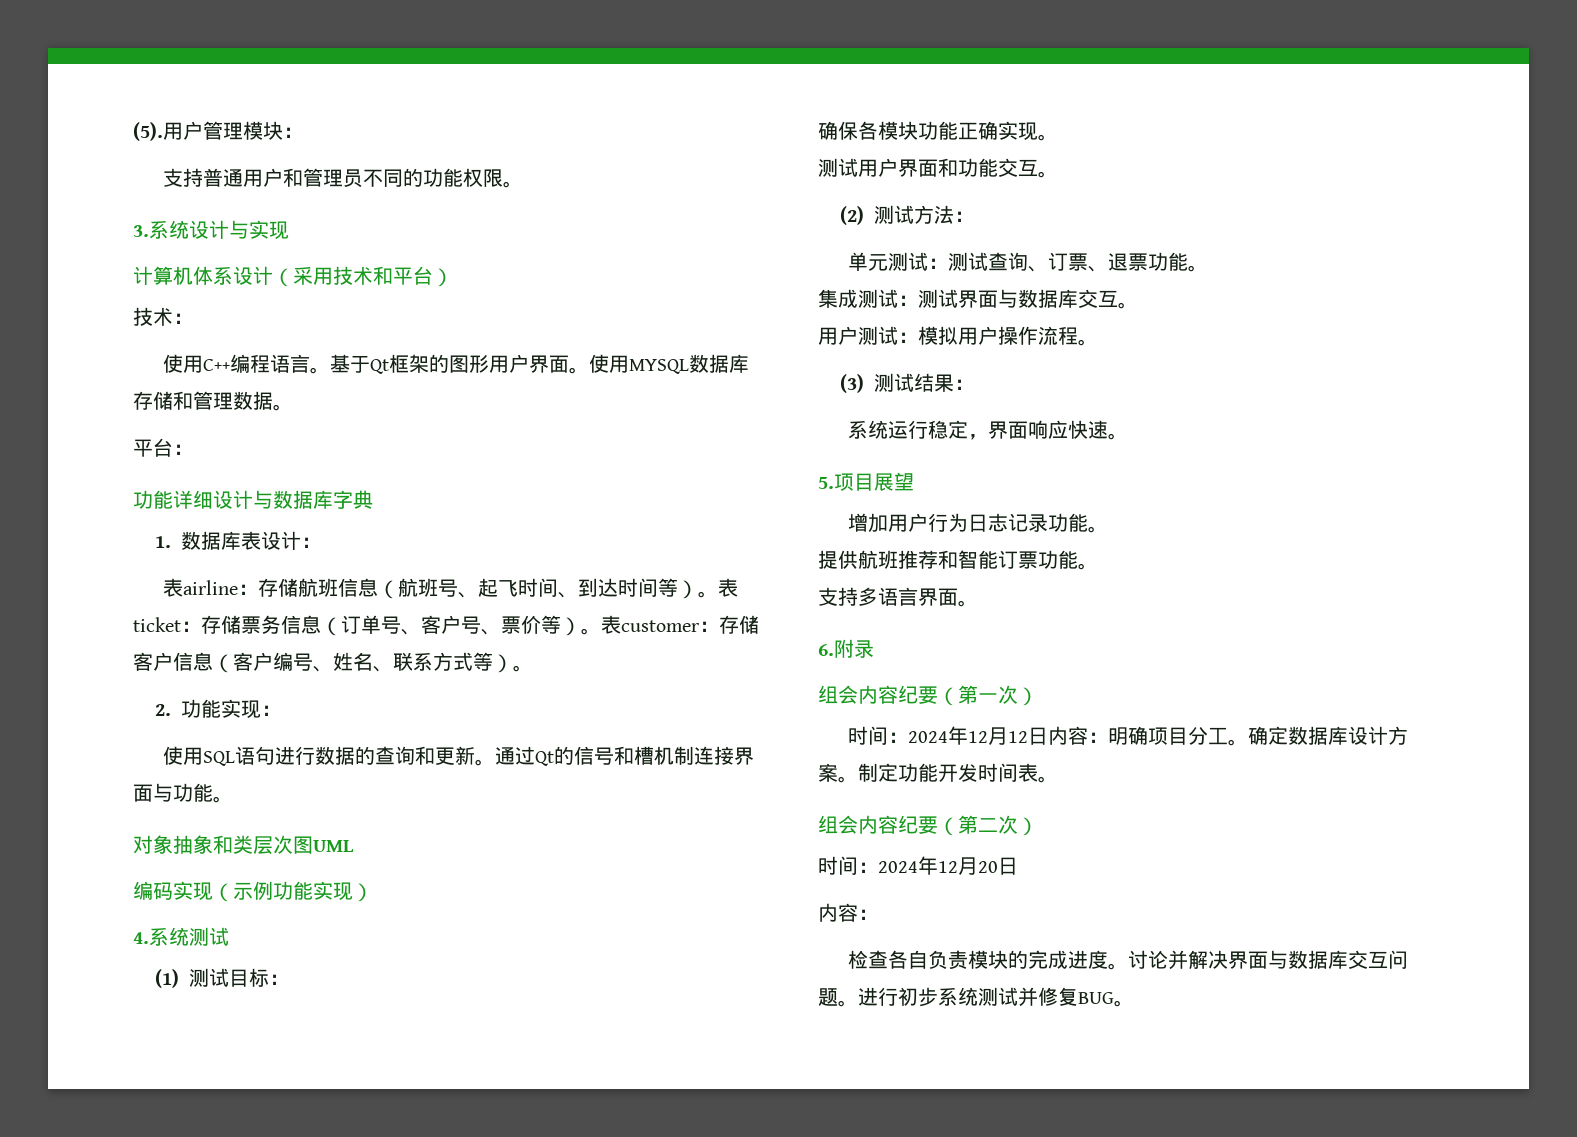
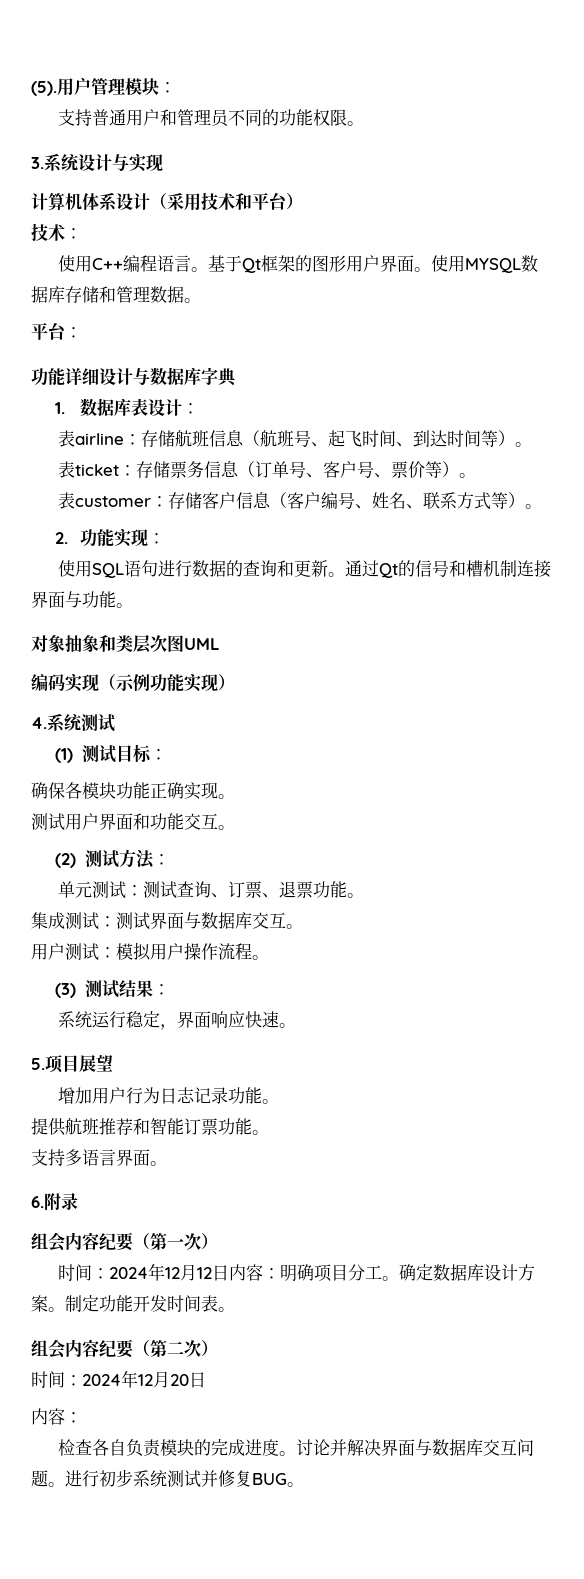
(719, 594) none -> (532, 444) //
(601, 631) none -> (476, 475) //

